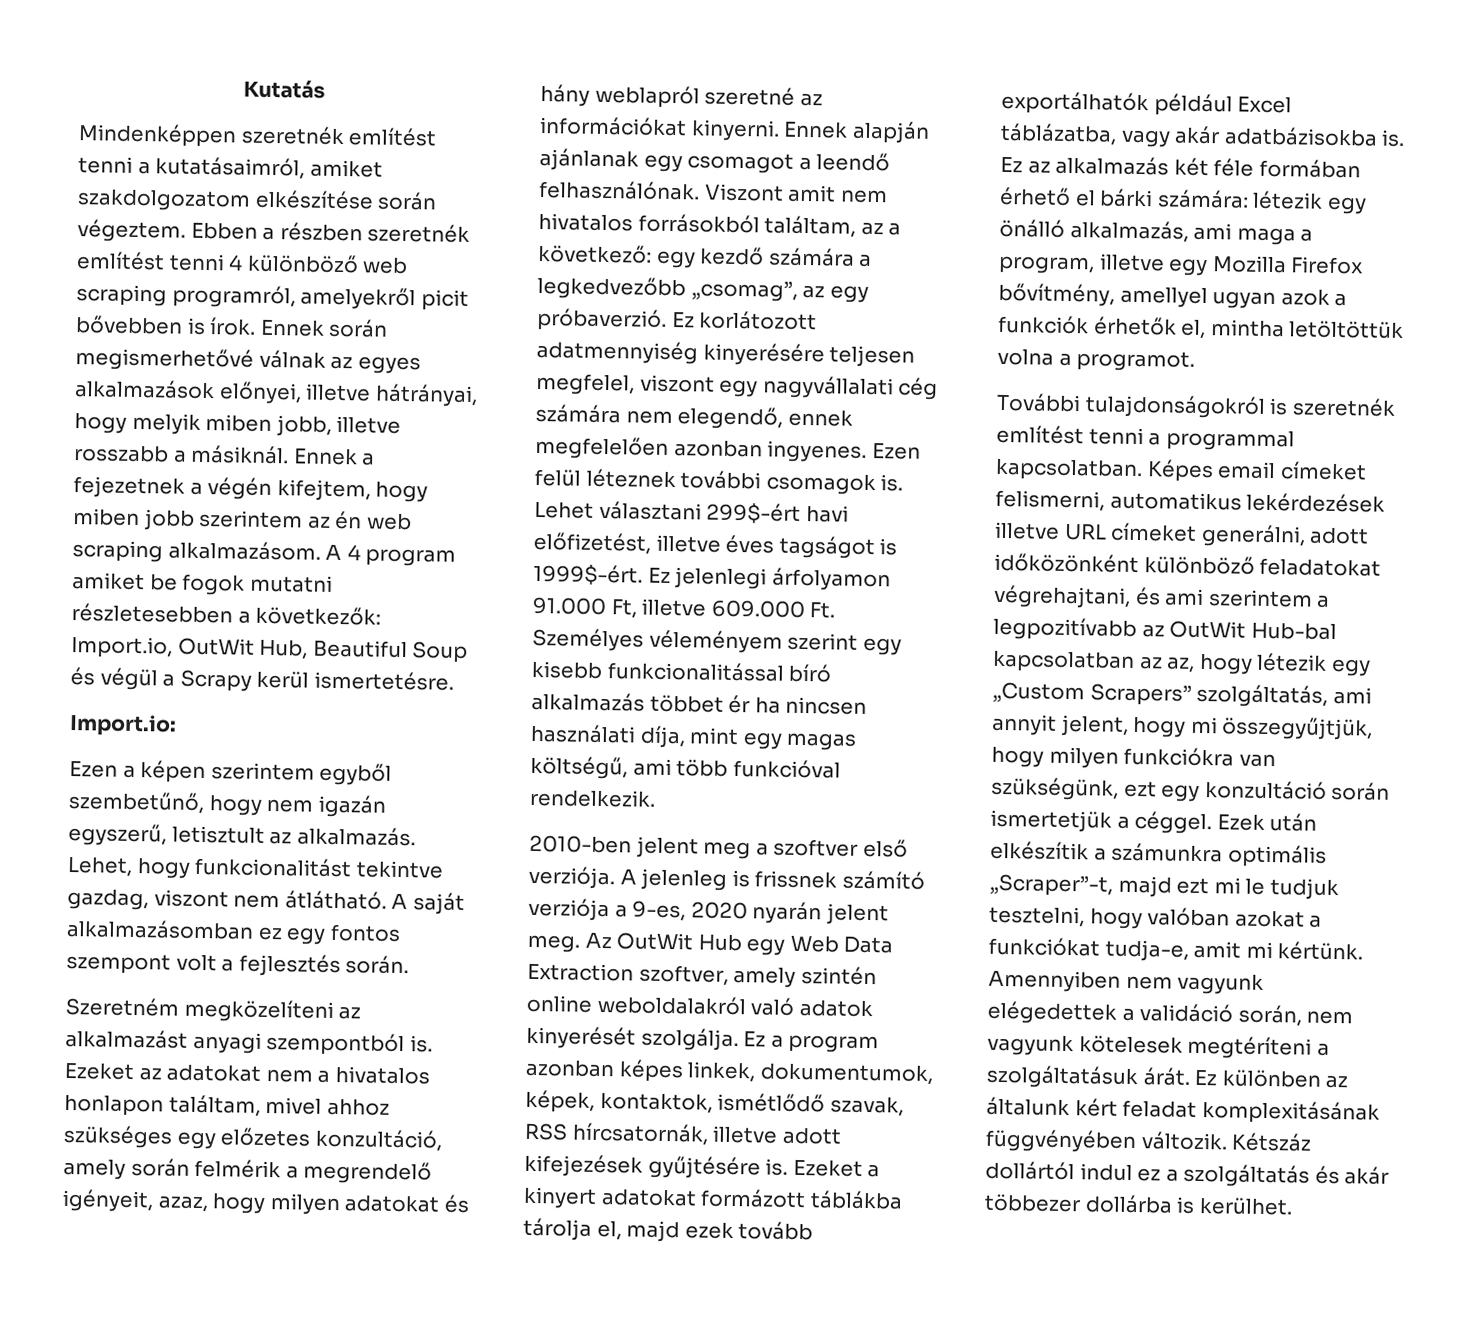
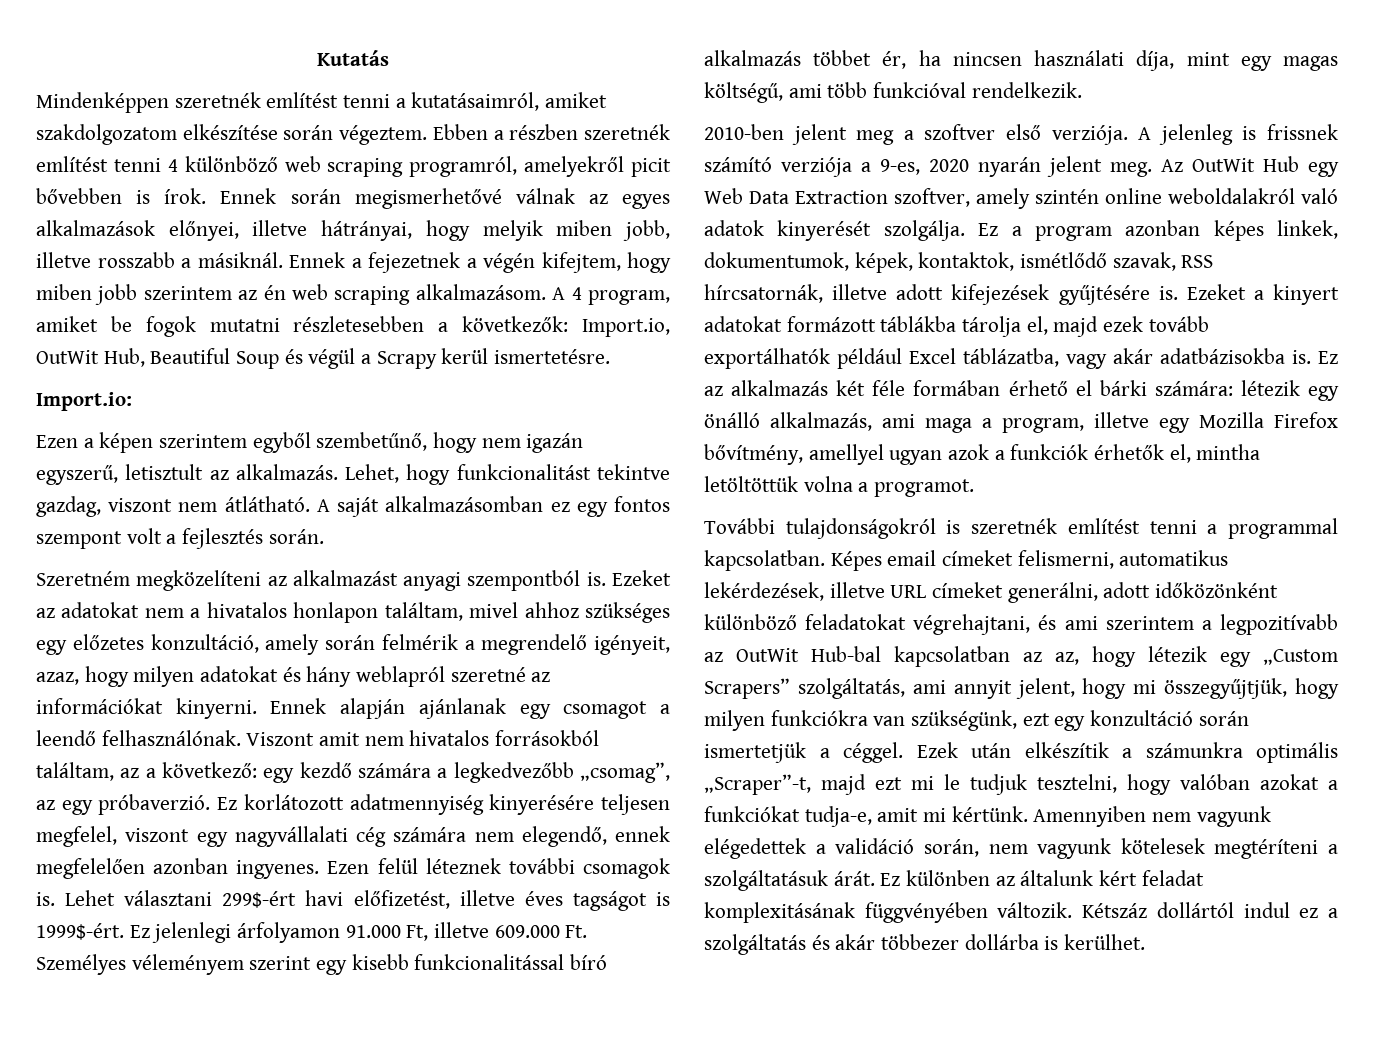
[365,548,457,567] program -> [587,290,670,305] program,
[728,694,751,714] ér -> [882,51,907,69] ér,
[1246,492,1386,513] lekérdezések -> [704,582,824,601] lekérdezések,

